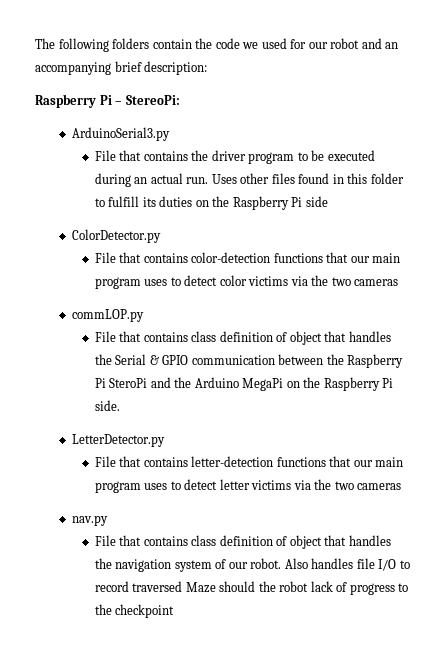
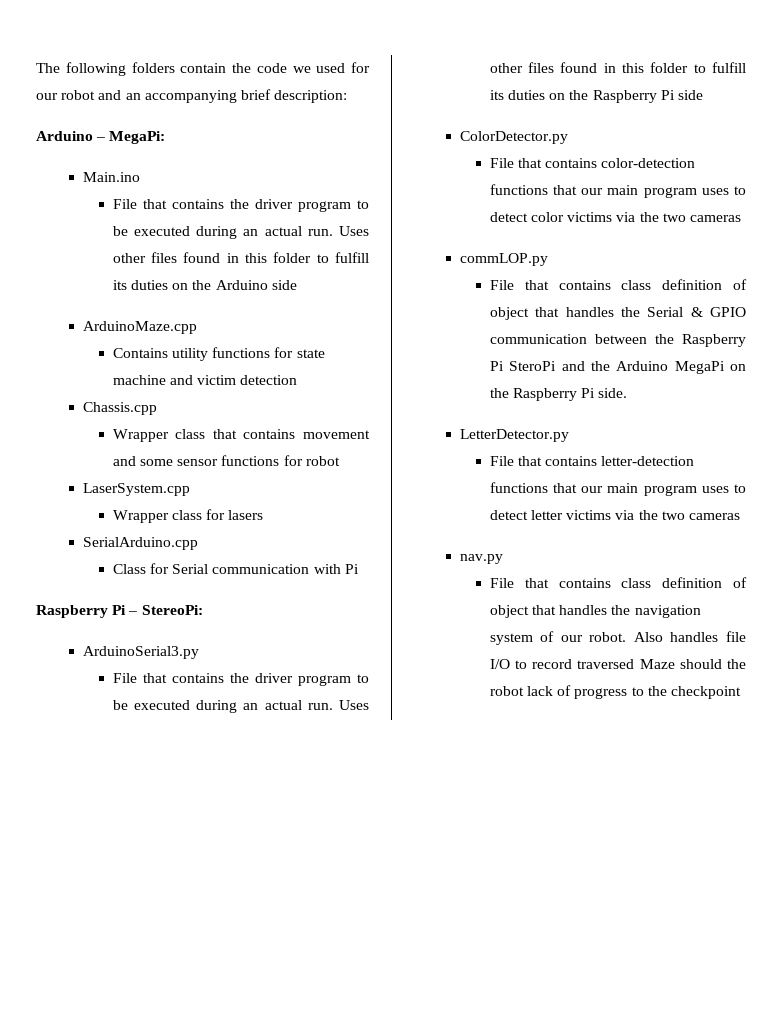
(208, 68) none -> [36,131,166,144] [82,172,140,182] [112,199,369,212] [112,226,370,239] [112,252,369,263] [112,280,297,290] [82,321,197,334] [112,347,325,361] [112,375,298,385] [82,402,157,415] [112,429,370,442] [112,455,340,466] [82,483,190,496] [112,509,264,523] [82,537,198,550] [112,563,359,574] // Arduino – MegaPi: // Main.ino // File that contains the driver program to be executed during an actual run. Uses other files found in this folder to fulfill its duties on the Arduino side // ArduinoMaze.cpp // Contains utility functions for state machine and victim detection // Chassis.cpp // Wrapper class that contains movement and some sensor functions for robot // LaserSystem.cpp // Wrapper class for lasers // SerialArduino.cpp // Class for Serial communication with Pi

